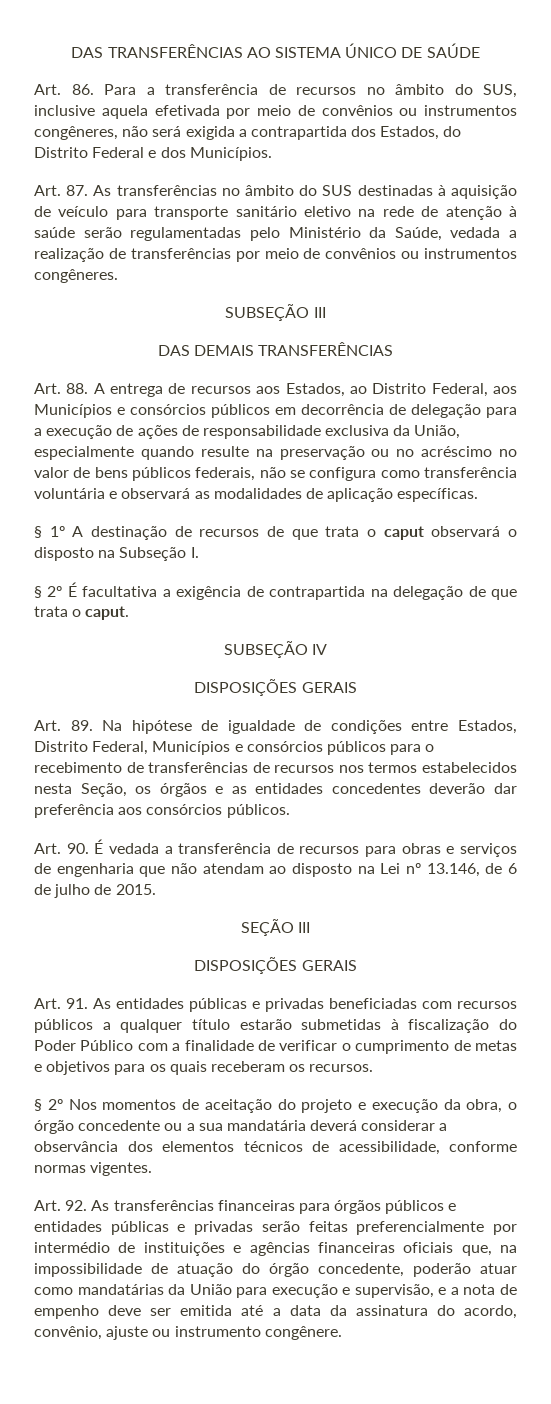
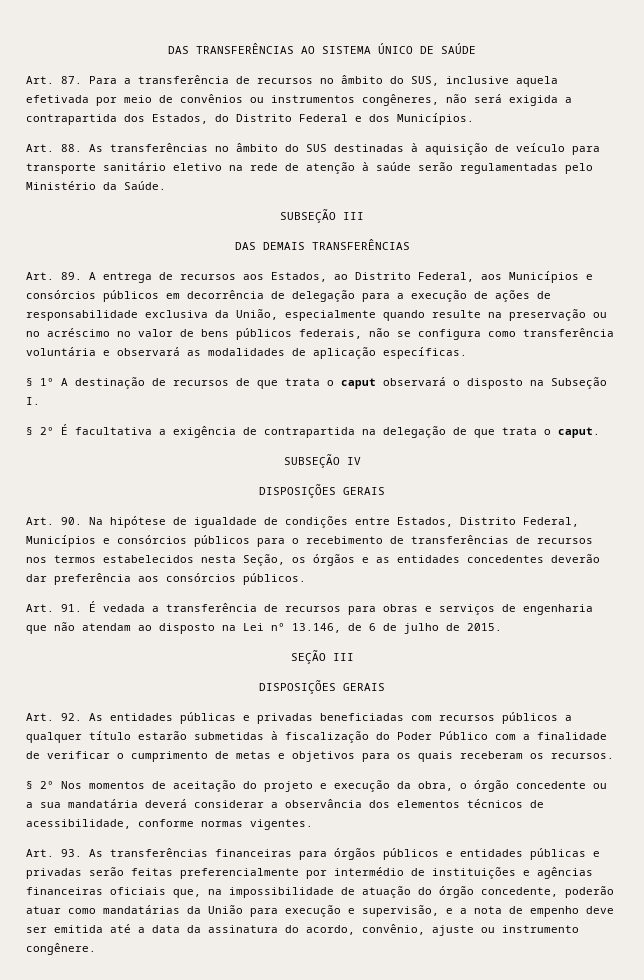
[71,84,94,95] 86. -> [61,76,82,84] 87.
[66,185,89,196] 87. -> [61,144,82,152] 88.
[394,227,517,241] [34,248,517,262] [34,269,118,283] Saúde, vedada a realização de transferências por meio de convênios ou instrumentos congêneres. -> [124,181,166,190] Saúde.
[66,383,89,394] 88. -> [61,272,82,280] 89.
[70,720,93,731] 89. -> [61,517,82,525] 90.
[66,843,89,854] 90. -> [61,604,82,612] 91.
[66,998,88,1009] 91. -> [61,713,82,721] 92.
[65,1200,88,1211] 92. -> [61,849,82,857] 93.

